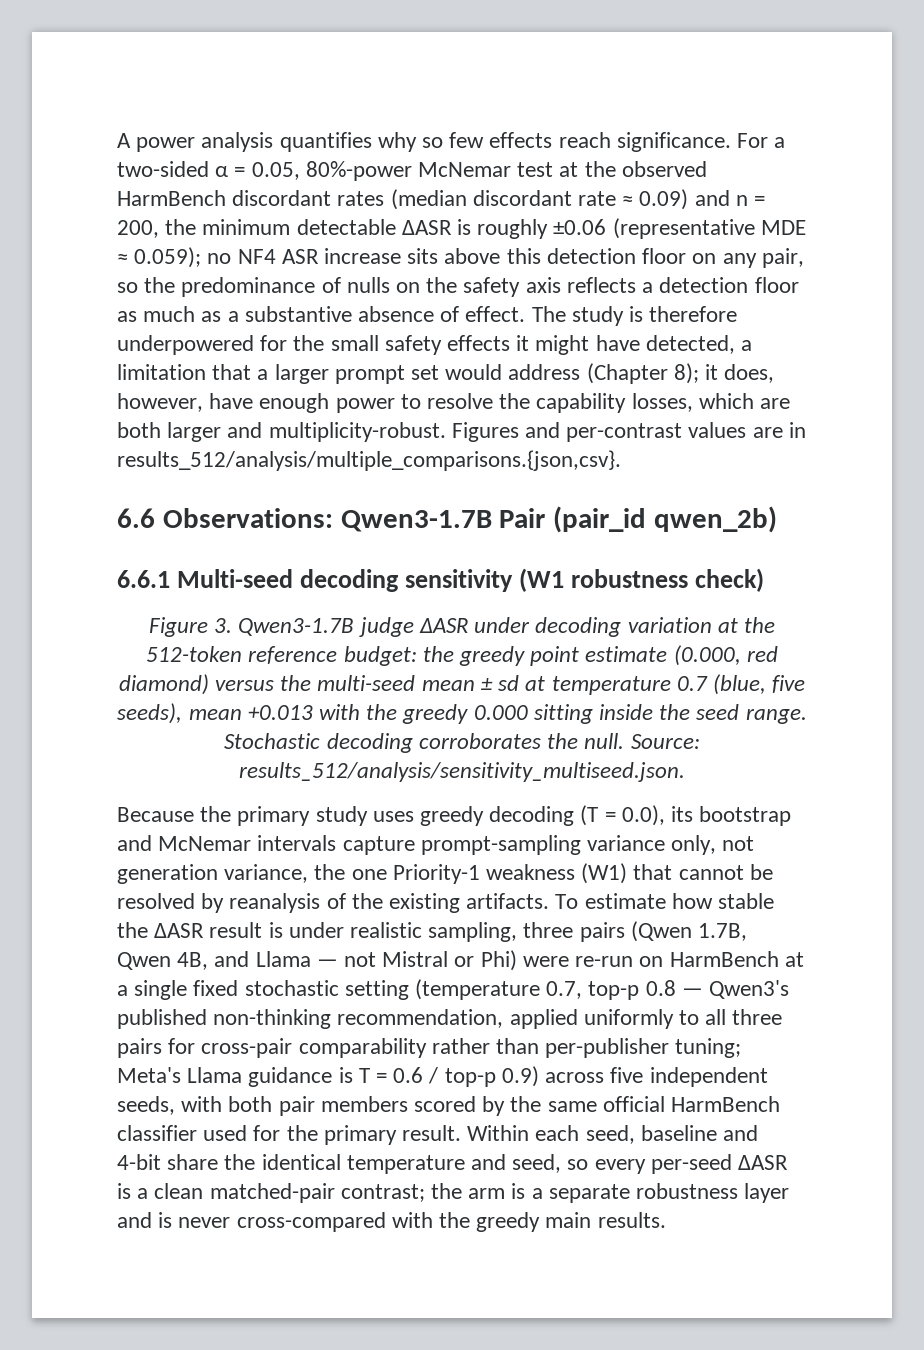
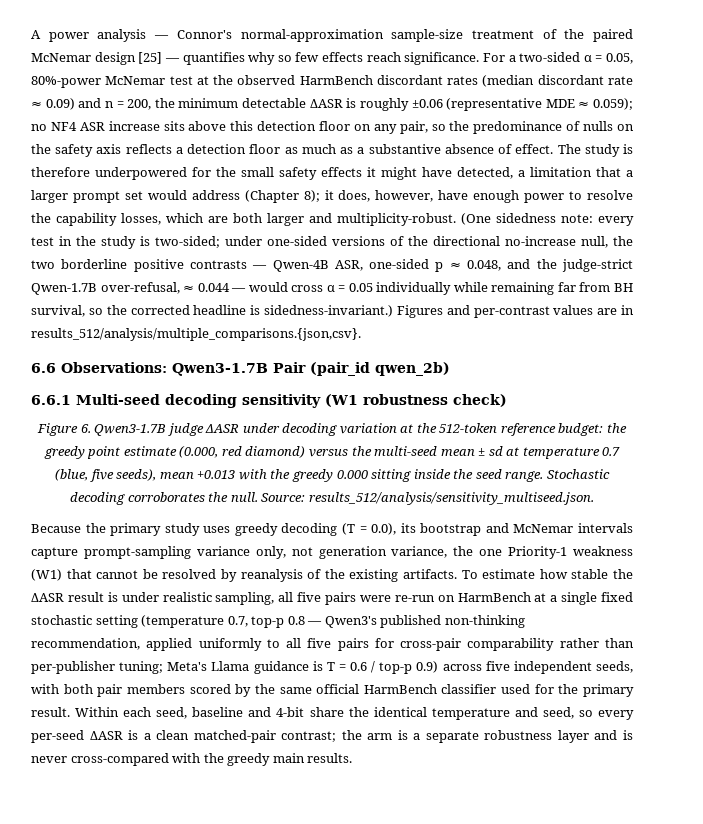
(274, 142) none -> [154,29,633,42] [31,52,180,65] — Connor's normal-approximation sample-size treatment of the paired McNemar design [25] —
(446, 432) none -> [461,213,634,226] [31,236,633,249] [31,259,634,272] [31,282,633,295] [31,305,393,317] (One sidedness note: every test in the study is two-sided; under one-sided versions of the directional no-increase null, the two borderline positive contrasts — Qwen-4B ASR, one-sided p ≈ 0.048, and the judge-strict Qwen-1.7B over-refusal, ≈ 0.044 — would cross α = 0.05 individually while remaining far from BH survival, so the corrected headline is sidedness-invariant.)
[214,618,233,633] 3. -> [80,424,91,433] 6.
[523,921,748,942] [117,950,517,971] three pairs (Qwen 1.7B, Qwen 4B, and Llama — not Mistral or Phi) -> [278,592,356,605] all five pairs
[732,1009,783,1025] three -> [307,638,332,648] five

